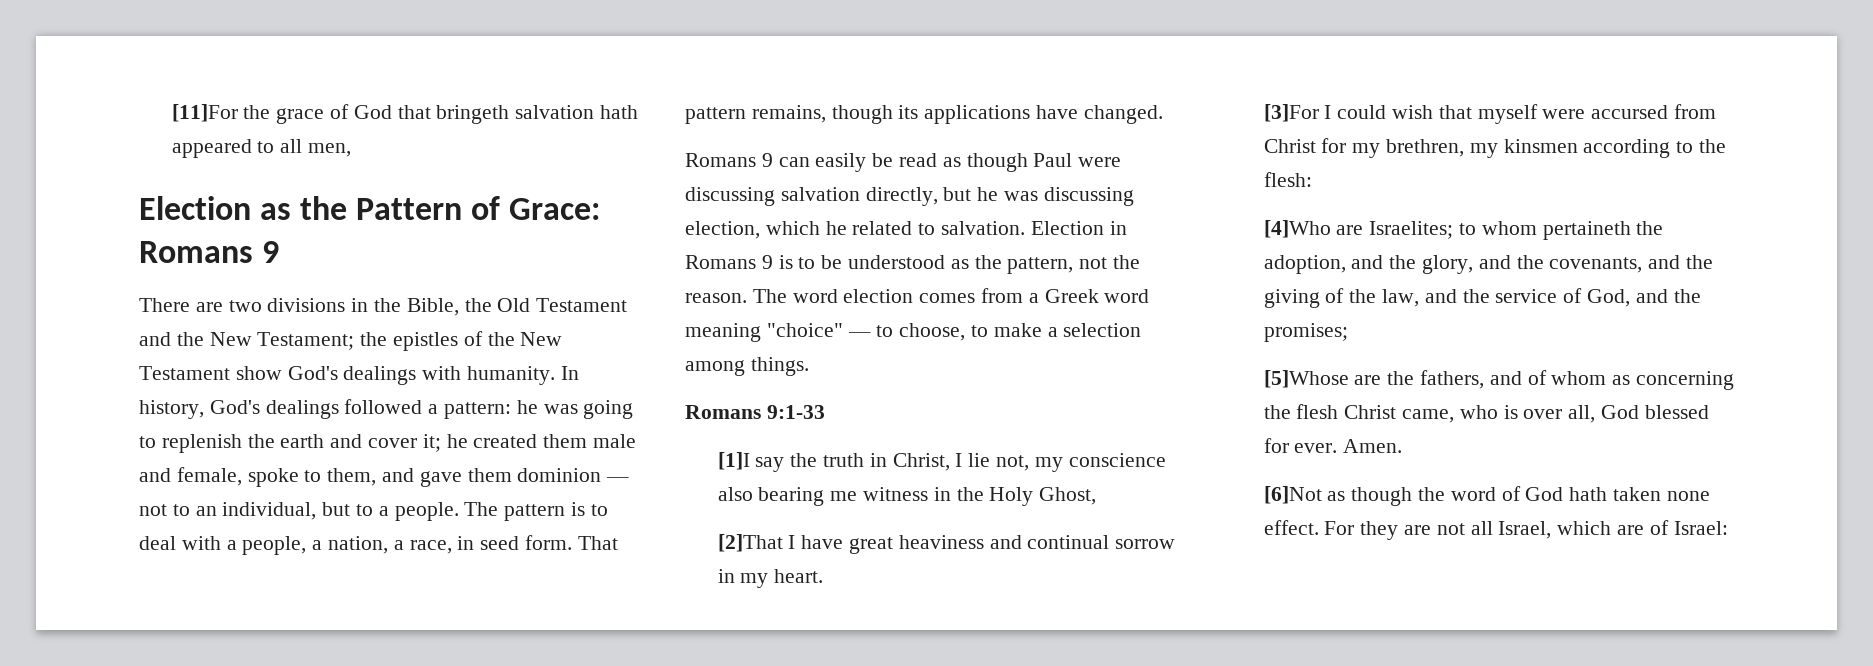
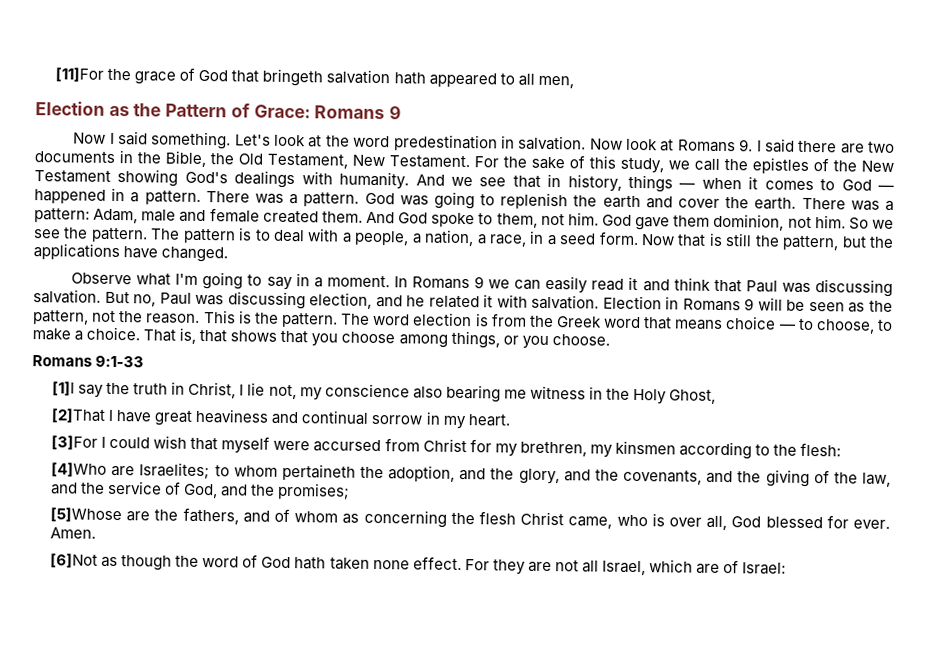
[139,298,190,312] There -> [73,131,838,153] Now I said something. Let's look at the word predestination in salvation. Now look at Romans 9. I said there
[267,298,346,312] divisions -> [34,151,115,163] documents
[536,298,628,312] [139,332,355,350] Testament and the New Testament; -> [267,153,720,174] Testament, New Testament. For the sake of this study, we call
[235,366,282,380] show -> [117,169,179,187] showing
[560,366,579,380] [139,399,538,419] In history, God's dealings followed a pattern: he -> [415,173,895,193] [34,187,395,207] And we see that in history, things — when it comes to God — happened in a pattern. There was a pattern. God
[422,434,637,452] [139,467,630,487] [139,502,459,521] it; he created them male and female, spoke to them, and gave them dominion — not to an individual, but to a people. -> [725,197,894,211] [34,208,894,231] [33,227,148,243] the earth. There was a pattern: Adam, male and female created them. And God spoke to them, not him. God gave them dominion, not him. So we see the pattern.
(475, 543) none -> [546,234,557,246] a
[577,536,618,550] [685,105,1163,124] [685,153,773,167] That pattern remains, though its applications have changed. // Romans 9 -> [641,232,894,251] [33,243,229,263] [71,272,511,291] Now that is still the pattern, but the applications have changed. // Observe what I'm going to say in a moment. In Romans 9 we
[872,153,1122,172] [685,187,999,206] be read as though Paul were discussing salvation directly, but he -> [591,276,893,297] [33,289,192,307] read it and think that Paul was discussing salvation. But no, Paul
[765,221,820,235] which -> [375,294,403,308] and
[918,223,936,235] to -> [483,294,528,308] it with
[778,255,946,269] is to be understood -> [757,297,845,312] will be seen
[752,288,1150,303] [685,323,843,342] The word election comes from a Greek word meaning "choice" -> [203,310,777,331] This is the pattern. The word election is from the Greek word that means choice
[1063,323,1142,337] [685,357,809,376] selection among things. -> [86,326,610,349] choice. That is, that shows that you choose among things, or you choose.

